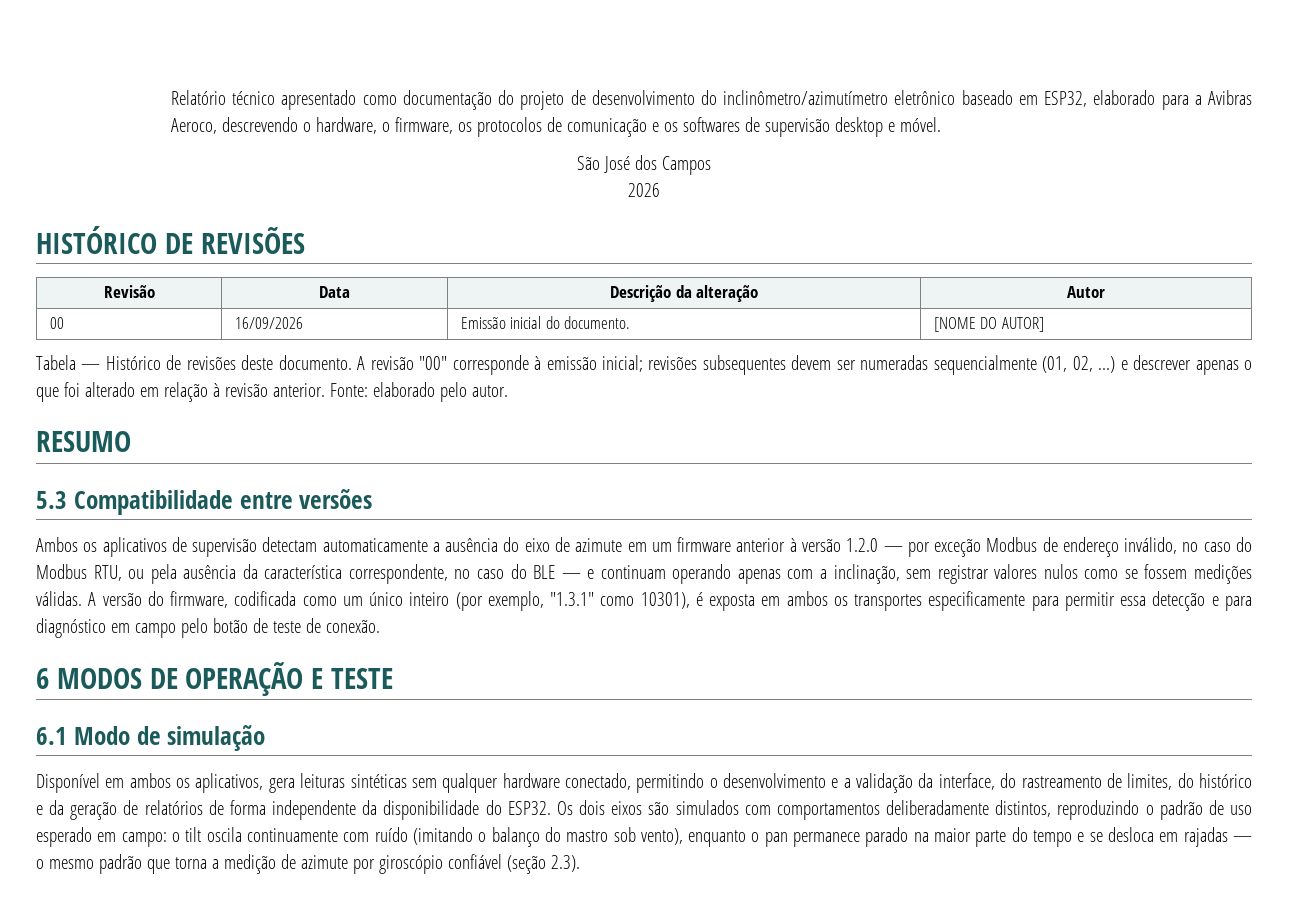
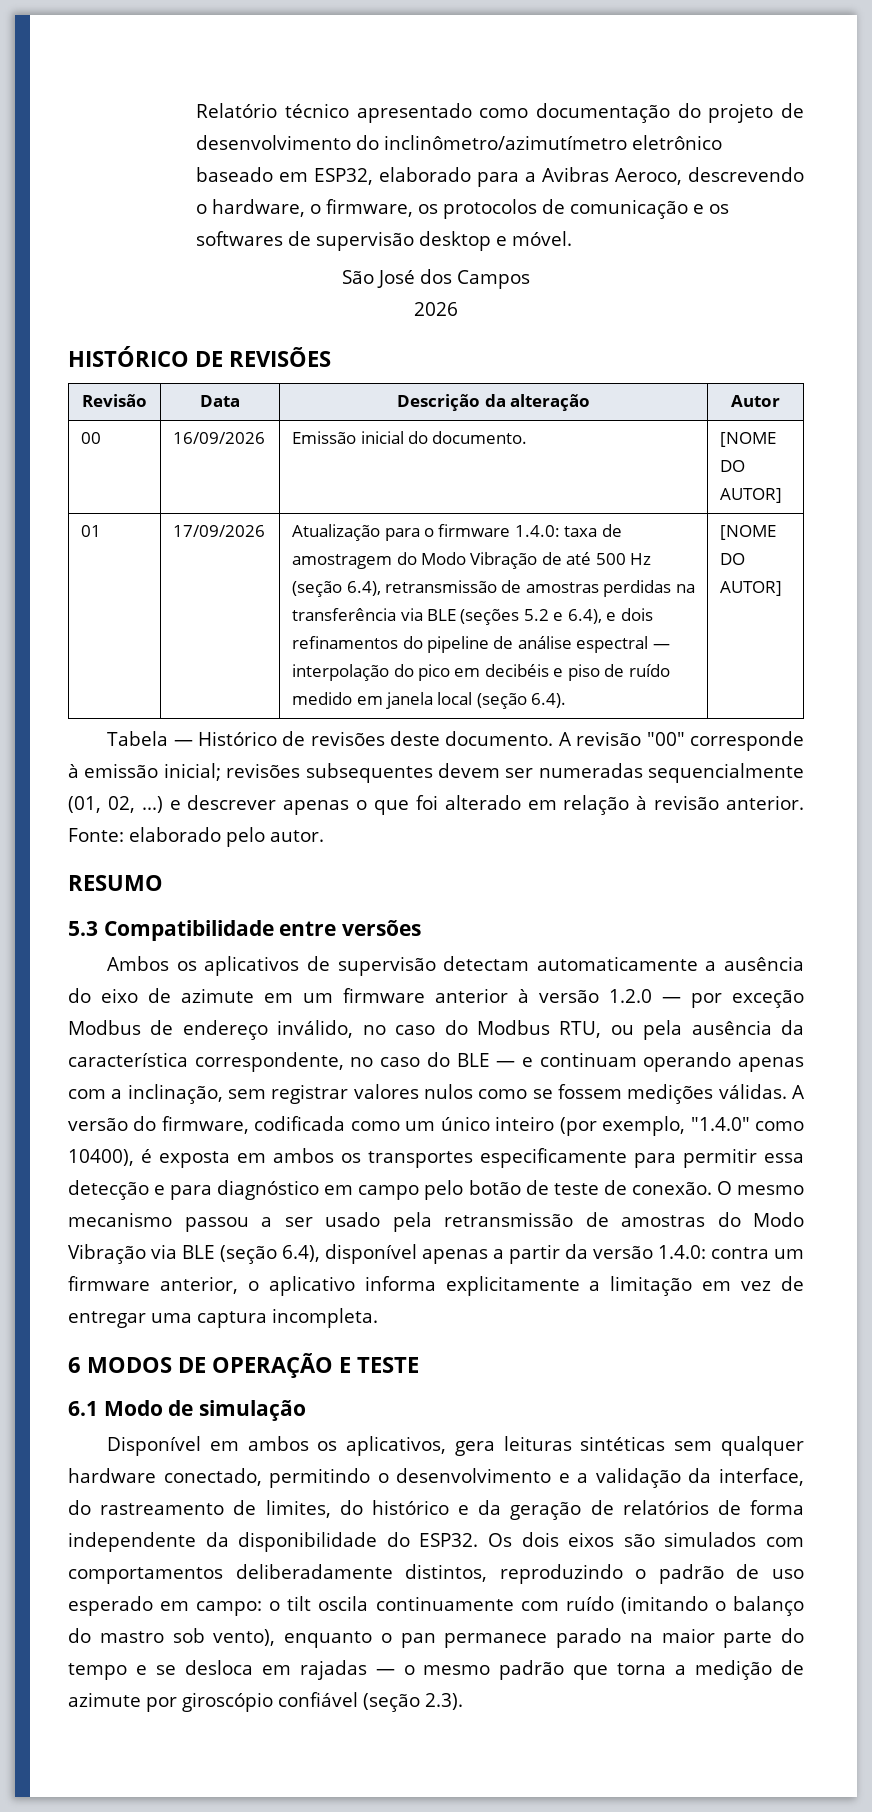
(1044, 324) none -> [81,525,102,537] [173,525,266,537] [292,524,622,541] [292,552,652,569] [292,580,695,597] [292,608,653,625] [292,636,670,653] [292,664,670,681] [292,692,567,709] [720,525,777,540] [720,553,746,565] [720,581,783,596] // 01 | 17/09/2026 | Atualização para o firmware 1.4.0: taxa de amostragem do Modo Vibração de até 500 Hz (seção 6.4), retransmissão de amostras perdidas na transferência via BLE (seções 5.2 e 6.4), e dois refinamentos do pipeline de análise espectral — interpolação do pico em decibéis e piso de ruído medido em janela local (seção 6.4). | [NOME DO AUTOR]
[550,592,690,609] "1.3.1" como 10301), -> [690,1117,804,1131] [68,1149,134,1166] "1.4.0" como 10400),
(380, 626) none -> [716,1181,805,1195] [68,1212,804,1232] [68,1244,804,1264] [68,1276,804,1296] [68,1308,378,1328] O mesmo mecanismo passou a ser usado pela retransmissão de amostras do Modo Vibração via BLE (seção 6.4), disponível apenas a partir da versão 1.4.0: contra um firmware anterior, o aplicativo informa explicitamente a limitação em vez de entregar uma captura incompleta.

